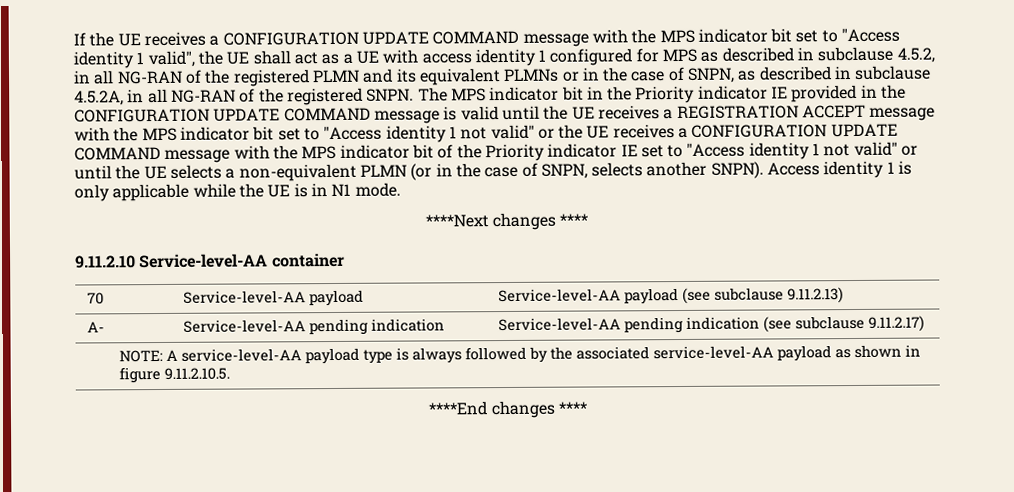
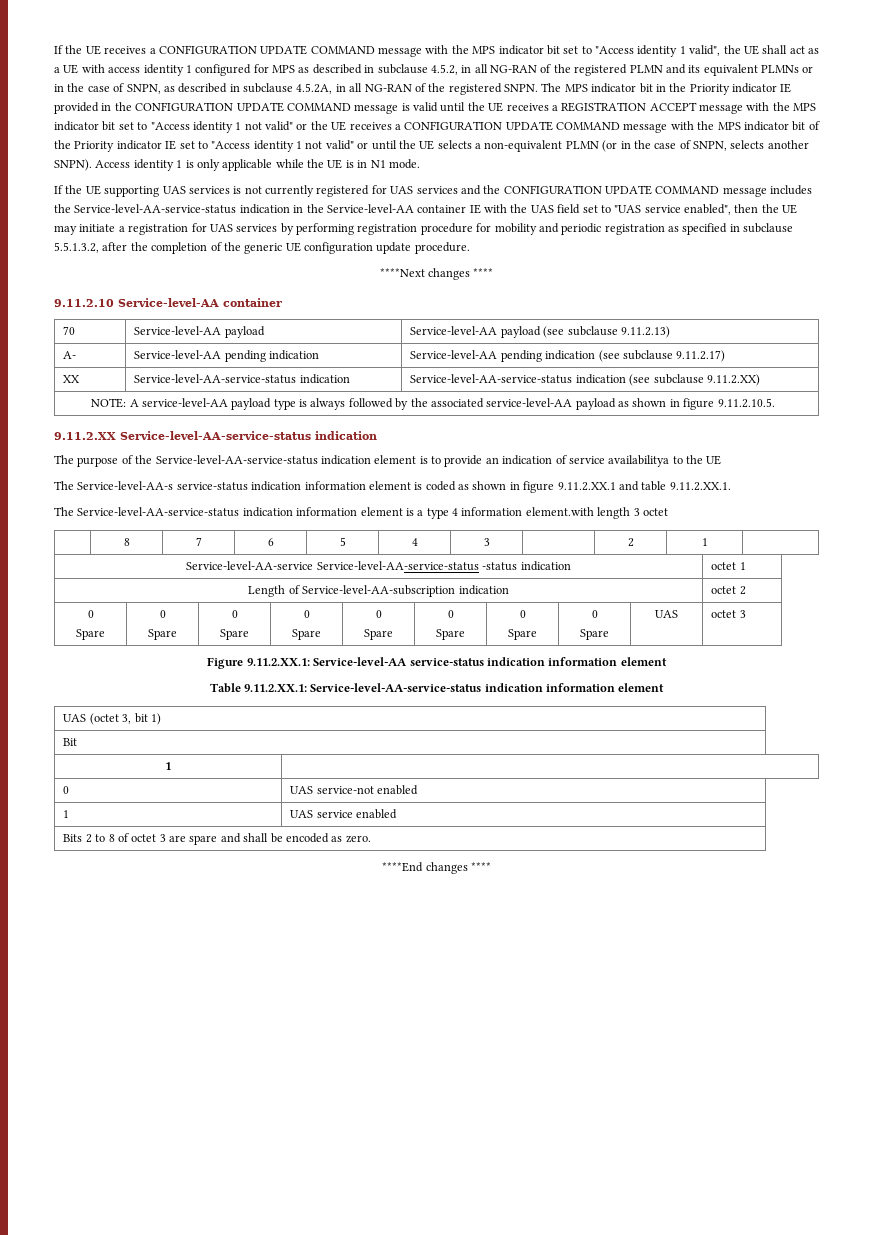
(401, 189) none -> [54,185,813,197] [54,204,798,215] [54,223,794,235] [54,242,470,254] // If the UE supporting UAS services is not currently registered for UAS services and the CONFIGURATION UPDATE COMMAND message includes the Service-level-AA-service-status indication in the Service-level-AA container IE with the UAS field set to "UAS service enabled", then the UE may initiate a registration for UAS services by performing registration procedure for mobility and periodic registration as specified in subclause 5.5.1.3.2, after the completion of the generic UE configuration update procedure.
(925, 323) none -> [63,375,81,383] [134,374,350,384] [410,374,760,386] // XX | Service-level-AA-service-status indication | Service-level-AA-service-status indication (see subclause 9.11.2.XX)
(230, 373) none -> [54,431,377,440] [54,455,722,467] [54,481,731,493] [54,507,668,519] [123,538,130,546] [195,537,202,546] [267,538,274,546] [339,537,346,546] [411,538,418,546] [483,538,490,546] [627,538,634,547] [701,538,708,546] [186,561,571,571] [711,562,746,570] [248,585,509,597] [711,586,746,595] [87,610,94,618] [76,629,105,640] [159,610,166,618] [148,629,177,640] [231,610,238,618] [220,629,249,640] [303,610,310,618] [292,629,321,640] [375,610,382,618] [364,629,393,640] [447,610,454,618] [436,629,465,640] [519,610,526,618] [508,629,537,640] [591,610,598,618] [580,629,609,640] [655,610,678,618] [711,610,746,618] [207,657,667,669] [209,683,665,693] [63,713,161,725] [63,738,78,746] [165,762,171,770] [63,786,70,794] [290,785,419,795] [63,810,70,818] [290,809,398,819] [63,833,371,845] // 9.11.2.XX Service-level-AA-service-status indication // The purpose of the Service-level-AA-service-status indication element is to provide an indication of service availabilitya to the UE // The Service-level-AA-s service-status indication information element is coded as shown in figure 9.11.2.XX.1 and table 9.11.2.XX.1. // The Service-level-AA-service-status indication information element is a type 4 information element.with length 3 octet // | 8 | 7 | 6 | 5 | 4 | 3 | | 2 | 1 | // Service-level-AA-service Service-level-AA-service-status -status indication | octet 1 // Length of Service-level-AA-subscription indication | octet 2 // 0 // Spare | 0 // Spare | 0 // Spare | 0 // Spare | 0 // Spare | 0 // Spare | 0 // Spare | 0 // Spare | UAS | octet 3 // Figure 9.11.2.XX.1: Service-level-AA service-status indication information element // Table 9.11.2.XX.1: Service-level-AA-service-status indication information element // UAS (octet 3, bit 1) // Bit // 1 | // 0 | UAS service-not enabled // 1 | UAS service enabled // Bits 2 to 8 of octet 3 are spare and shall be encoded as zero.

